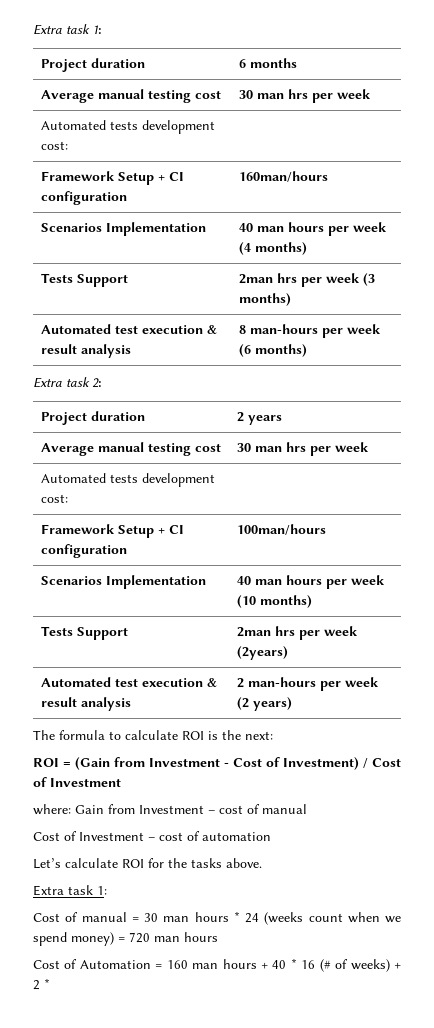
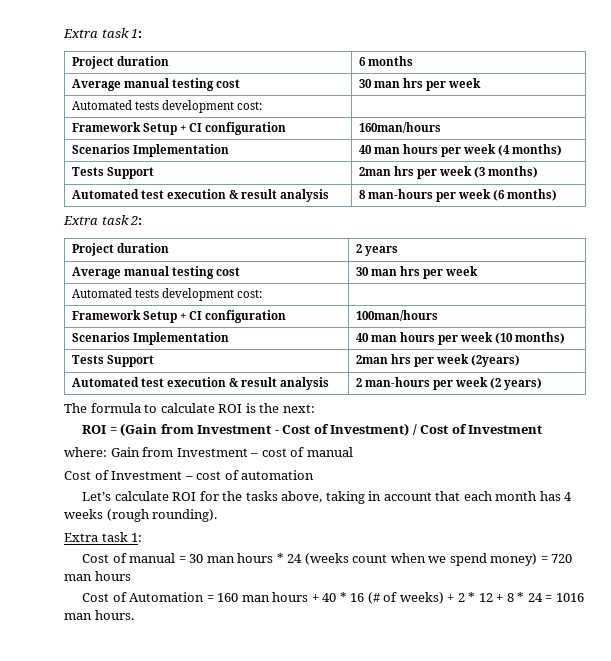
[226,858,262,868] above. -> [281,491,573,504] [64,509,218,522] above, taking in account that each month has 4 weeks (rough rounding).
(50, 983) none -> [478,592,584,602] [64,610,134,620] 12 + 8 * 24 = 1016 man hours.

